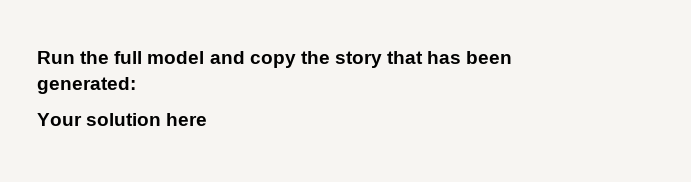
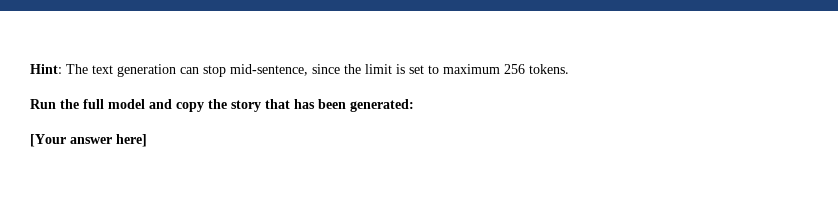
(37, 57) none -> [30,64,569,77] Hint: The text generation can stop mid-sentence, since the limit is set to maximum 256 tokens. //
[37,113,208,126] Your solution here -> [30,134,147,147] [Your answer here]

